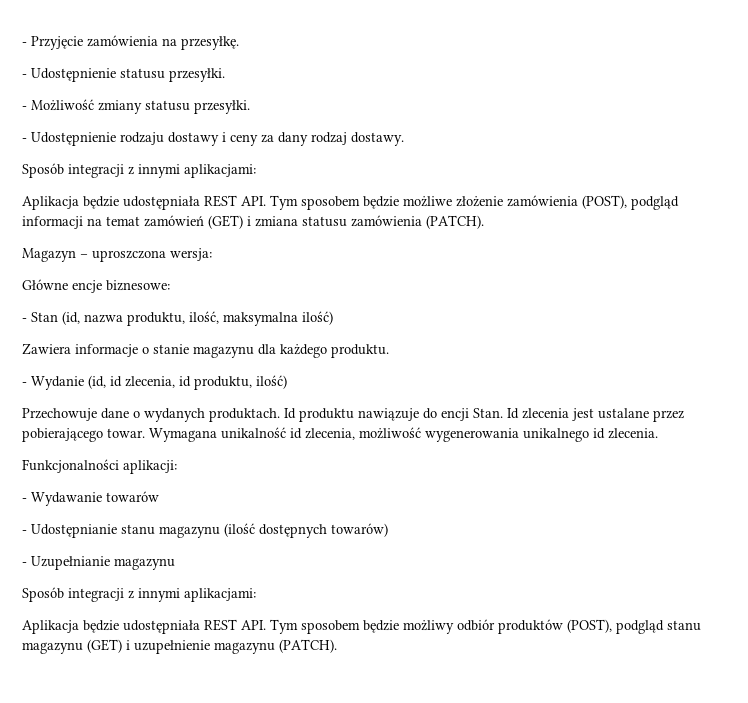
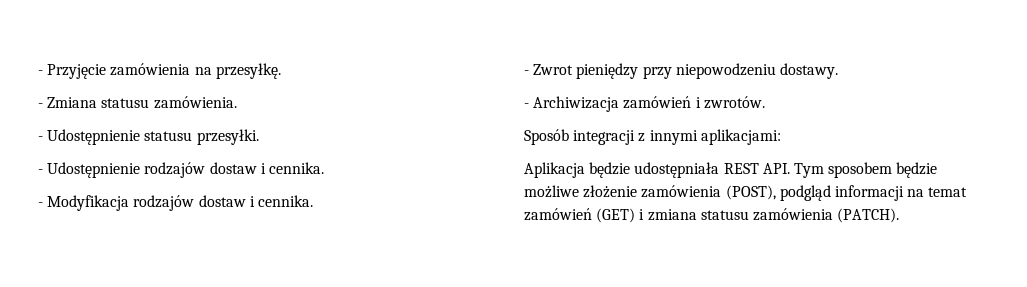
(239, 43) none -> [38,96,237,109] // - Zmiana statusu zamówienia.
[31,99,250,114] [22,132,404,146] Możliwość zmiany statusu przesyłki. // - Udostępnienie rodzaju dostawy i ceny za dany rodzaj dostawy. -> [47,162,324,178] [38,195,313,211] [524,63,838,79] [524,96,765,112] Udostępnienie rodzajów dostaw i cennika. // - Modyfikacja rodzajów dostaw i cennika. // - Zwrot pieniędzy przy niepowodzeniu dostawy. // - Archiwizacja zamówień i zwrotów.
[22,248,212,262] [22,279,170,293] [22,311,333,326] [22,343,389,358] [22,375,287,390] [22,408,684,422] [22,427,658,442] [22,459,177,474] [22,491,159,506] [22,523,388,538] [22,556,175,570] [22,587,256,602] [22,619,701,634] [22,639,337,654] // Magazyn – uproszczona wersja: // Główne encje biznesowe: // - Stan (id, nazwa produktu, ilość, maksymalna ilość) // Zawiera informacje o stanie magazynu dla każdego produktu. // - Wydanie (id, id zlecenia, id produktu, ilość) // Przechowuje dane o wydanych produktach. Id produktu nawiązuje do encji Stan. Id zlecenia jest ustalane przez pobierającego towar. Wymagana unikalność id zlecenia, możliwość wygenerowania unikalnego id zlecenia. // Funkcjonalności aplikacji: // - Wydawanie towarów // - Udostępnianie stanu magazynu (ilość dostępnych towarów) // - Uzupełnianie magazynu // Sposób integracji z innymi aplikacjami: // Aplikacja będzie udostępniała REST API. Tym sposobem będzie możliwy odbiór produktów (POST), podgląd stanu magazynu (GET) i uzupełnienie magazynu (PATCH). -> (900, 215) none

